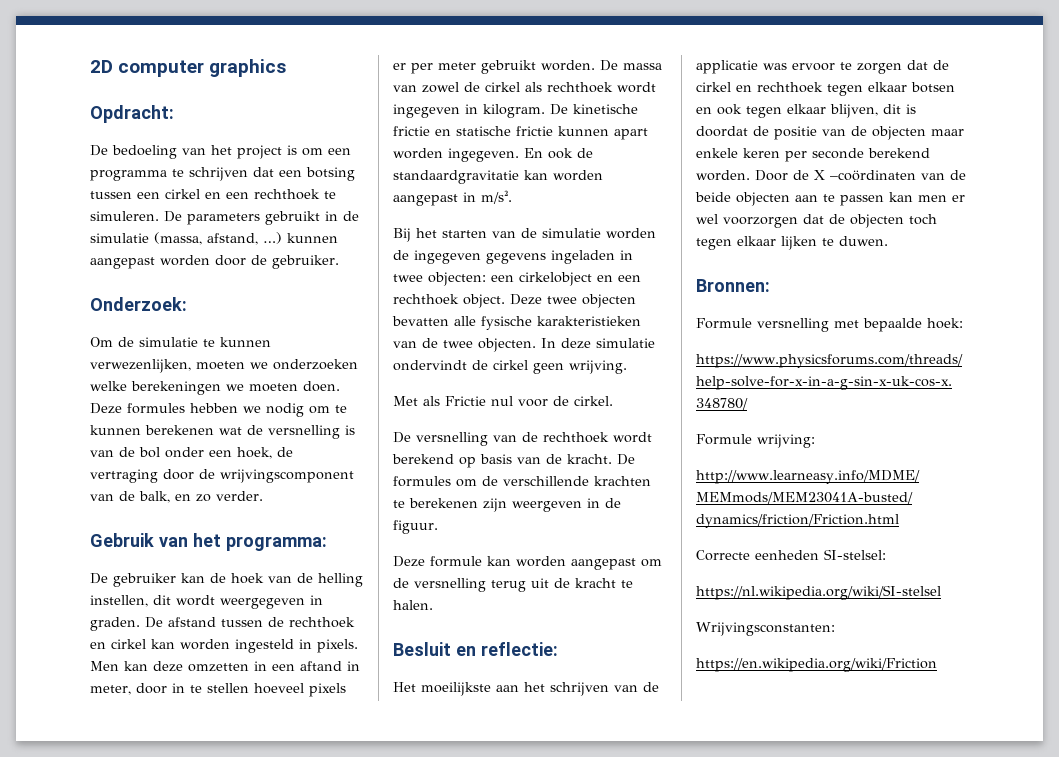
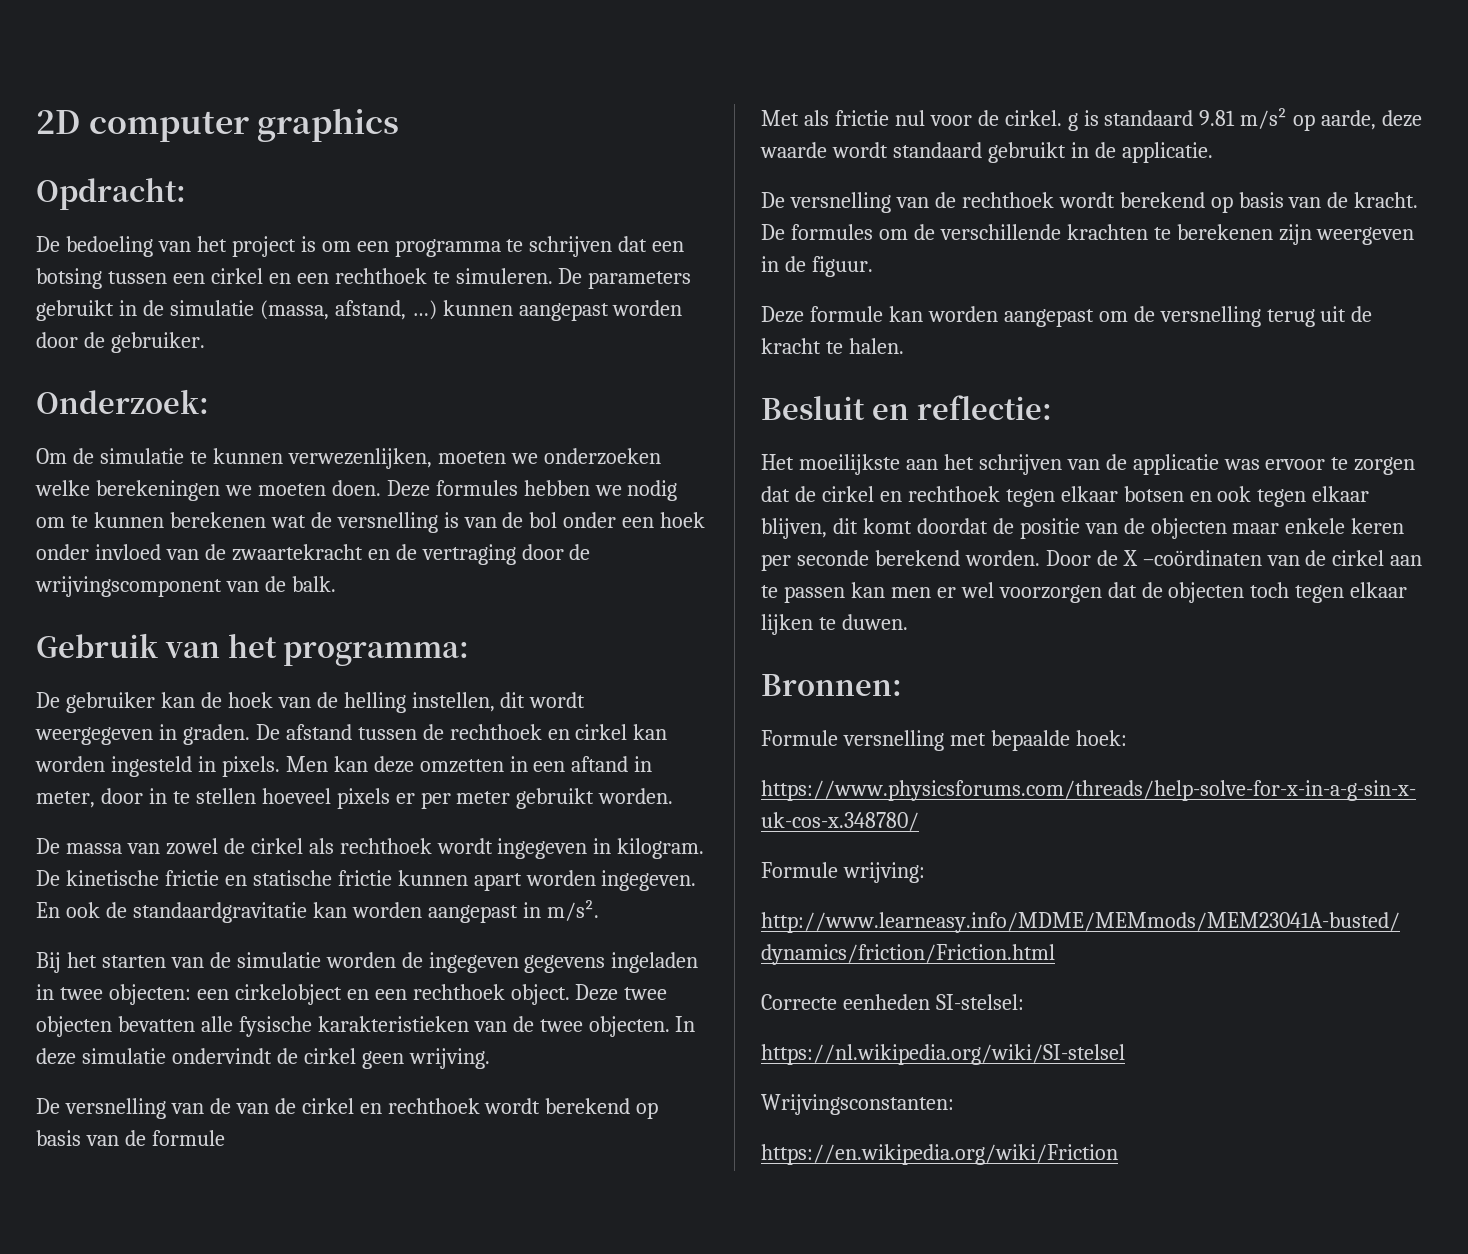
[237,447,272,459] hoek, -> [660,512,706,528] [36,544,390,561] hoek onder invloed van de zwaartekracht en
[139,491,263,503] balk, en zo verder. -> [291,576,336,592] balk.
(595, 65) none -> (674, 796) //
(627, 367) none -> [36,1098,659,1119] [36,1130,225,1146] // De versnelling van de van de cirkel en rechthoek wordt berekend op basis van de formule
[445,396,486,406] Frictie -> [834,110,889,126] frictie
(613, 401) none -> [1067,108,1423,131] [760,142,1213,163] g is standaard 9.81 m/s² op aarde, deze waarde wordt standaard gebruikt in de applicatie.
[906,104,916,114] is -> [862,518,912,534] komt
[695,192,790,206] beide objecten -> [1332,550,1385,566] cirkel

